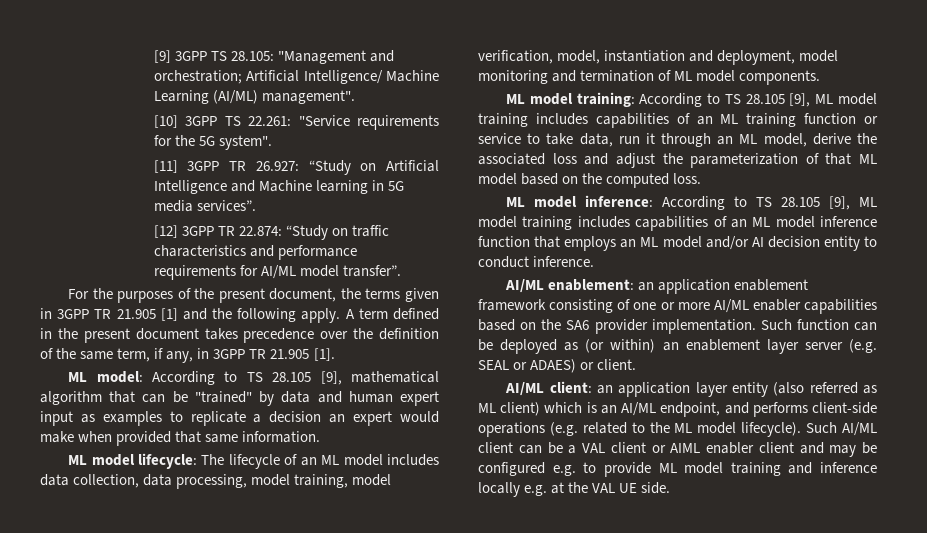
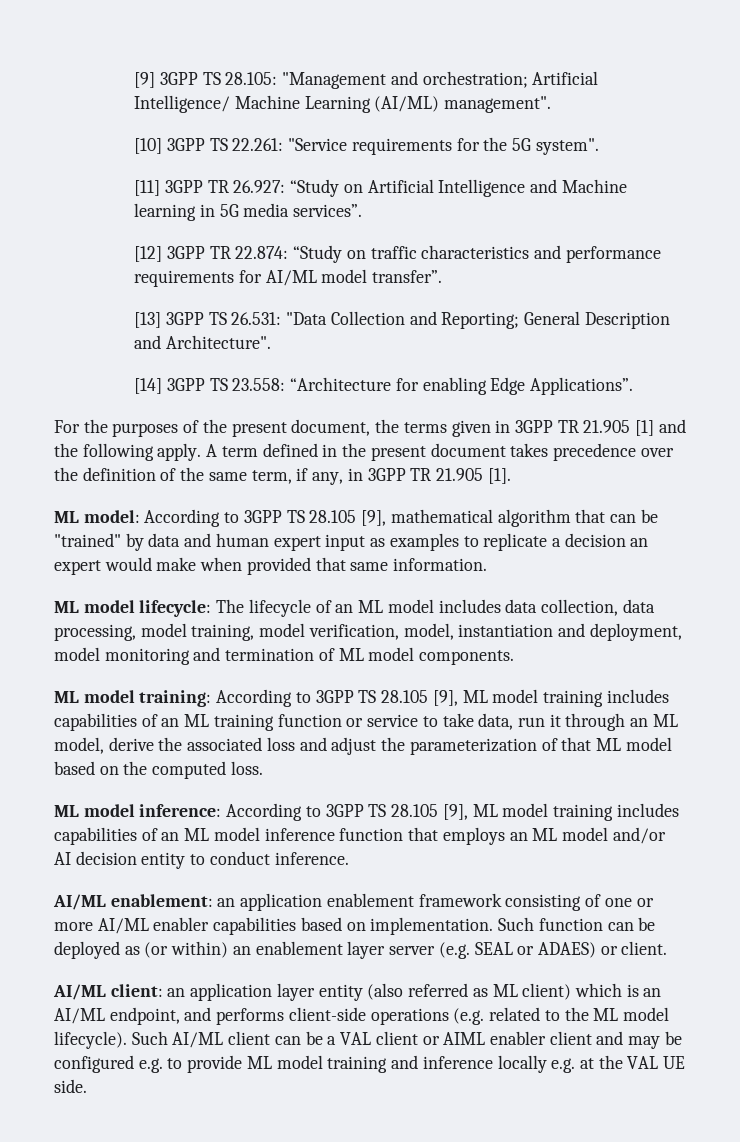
(401, 271) none -> [134,311,670,329] [134,335,271,349] [134,377,633,395] // [13] 3GPP TS 26.531: "Data Collection and Reporting; General Description and Architecture". // [14] 3GPP TS 23.558: “Architecture for enabling Edge Applications”.
(238, 376) none -> [243,510,282,523] 3GPP
(721, 98) none -> [315,690,354,703] 3GPP
(748, 201) none -> [325,804,364,817] 3GPP
[541,319,648,334] the SA6 provider -> (366, 926) none

